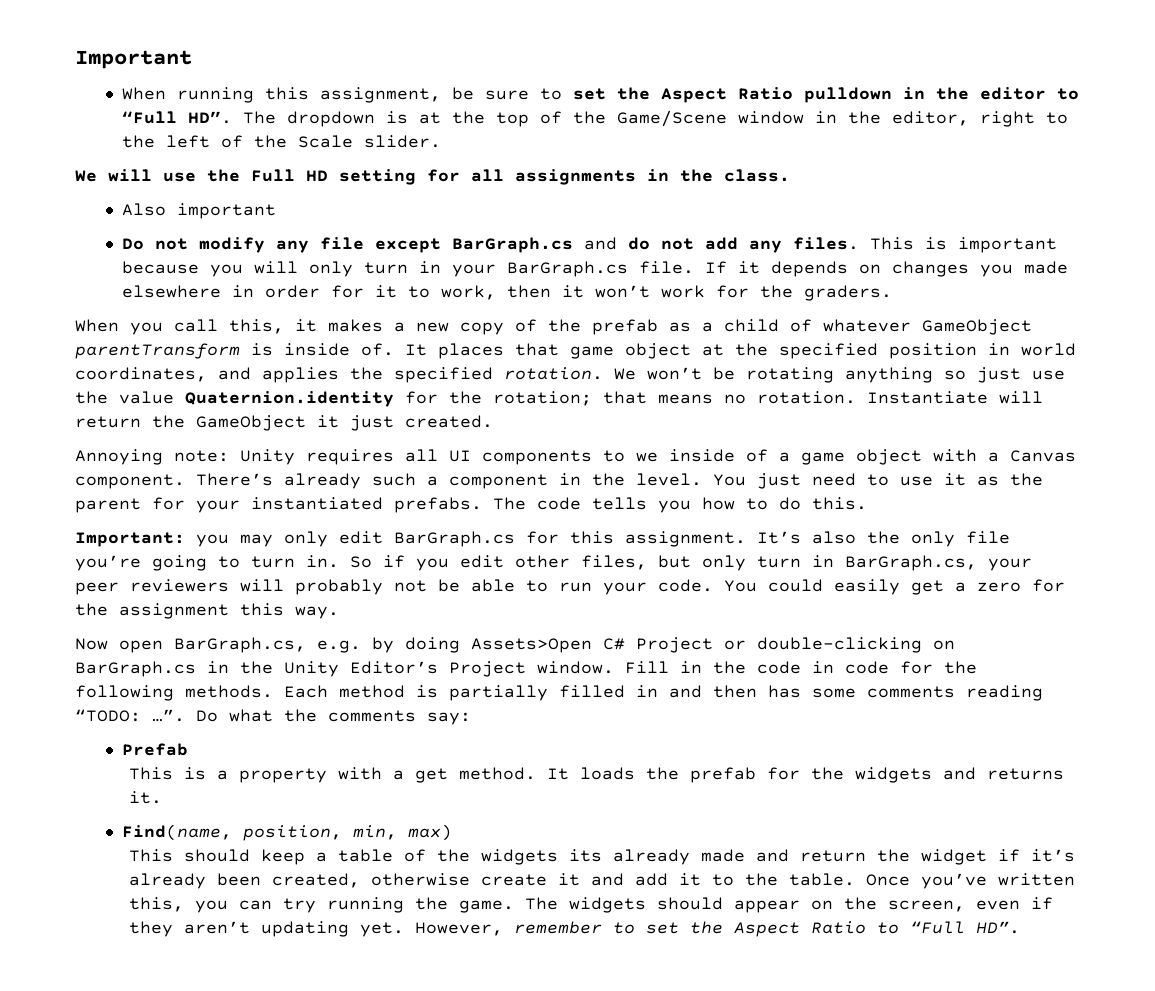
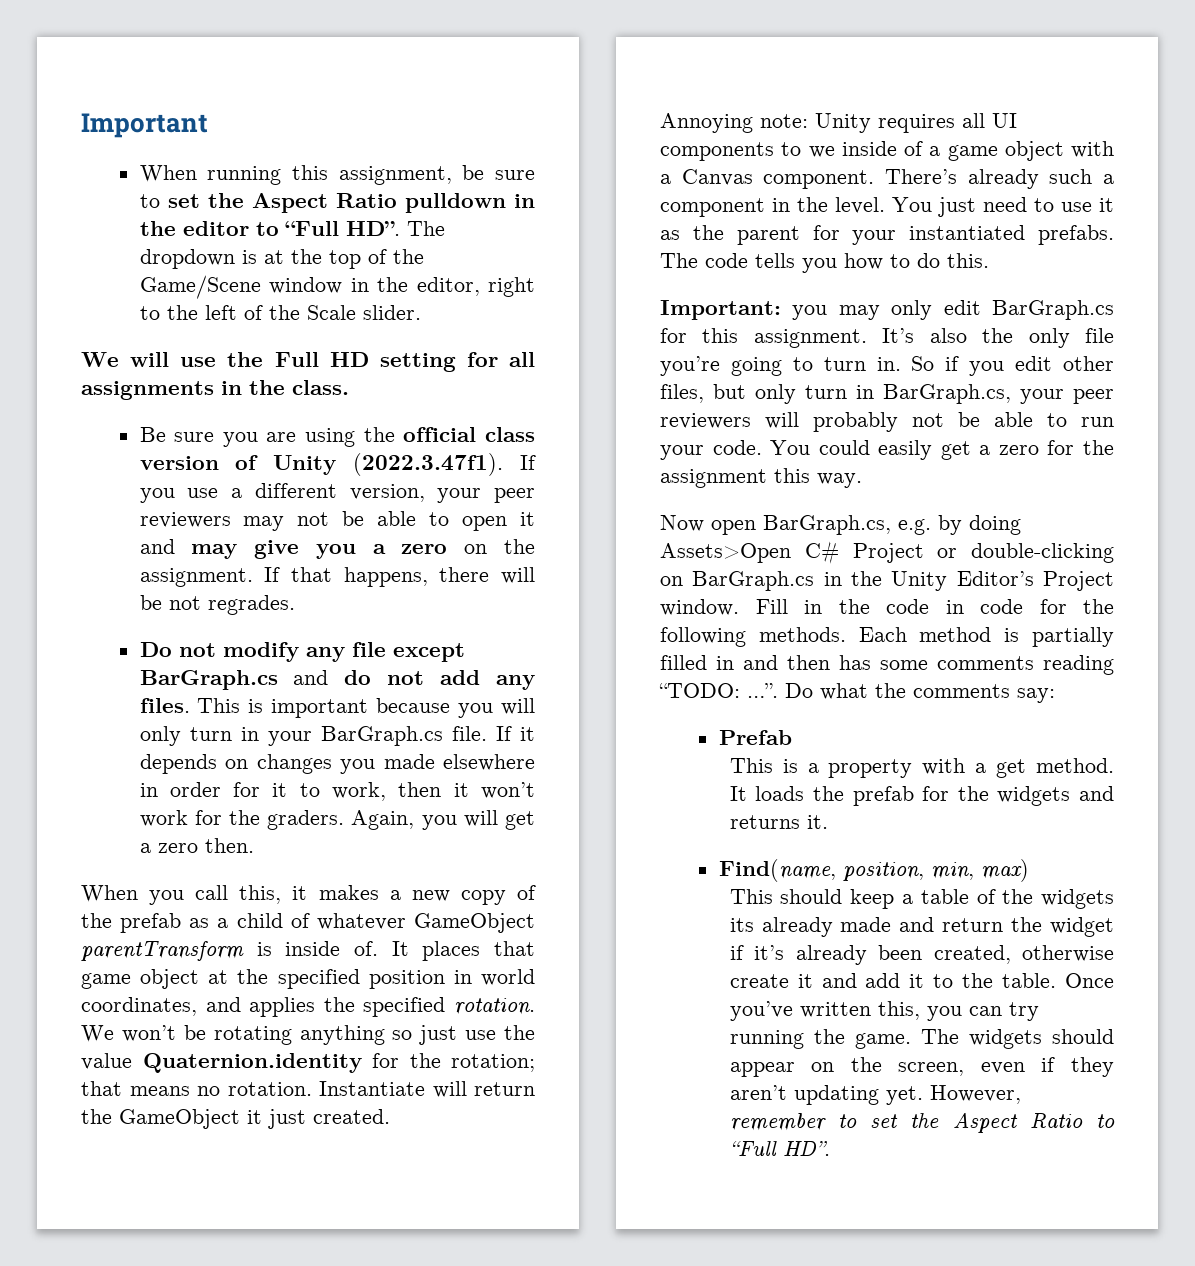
[121,203,276,219] Also important -> [139,427,535,447] [139,453,536,476] [139,483,535,503] [139,511,535,531] [139,539,535,559] [139,567,535,587] [139,595,295,615] Be sure you are using the official class version of Unity (2022.3.47f1). If you use a different version, your peer reviewers may not be able to open it and may give you a zero on the assignment. If that happens, there will be not regrades.
(892, 293) none -> [351,810,535,830] [139,838,254,853] Again, you will get a zero then.

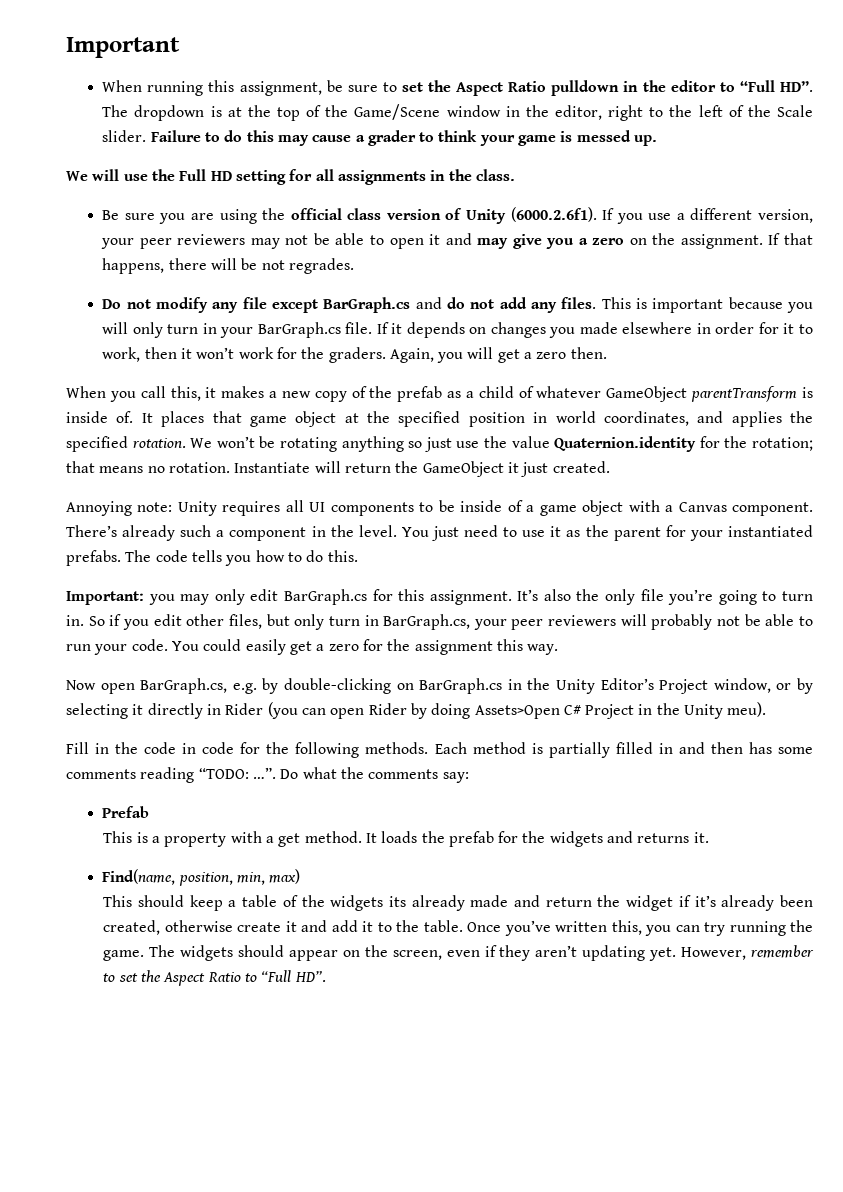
(421, 312) none -> [150,130,658,146] Failure to do this may cause a grader to think your game is messed up.
[353,453,504,476] (2022.3.47f1). -> [510,207,597,222] (6000.2.6f1).
[808,146,835,158] we -> [438,500,455,512] be
[969,515,1021,535] [660,541,958,564] doing Assets>Open C# Project or -> (279, 686) none
[660,599,739,616] window. -> [713,678,814,694] [66,702,767,719] window, or by selecting it directly in Rider (you can open Rider by doing Assets>Open C# Project in the Unity meu). //

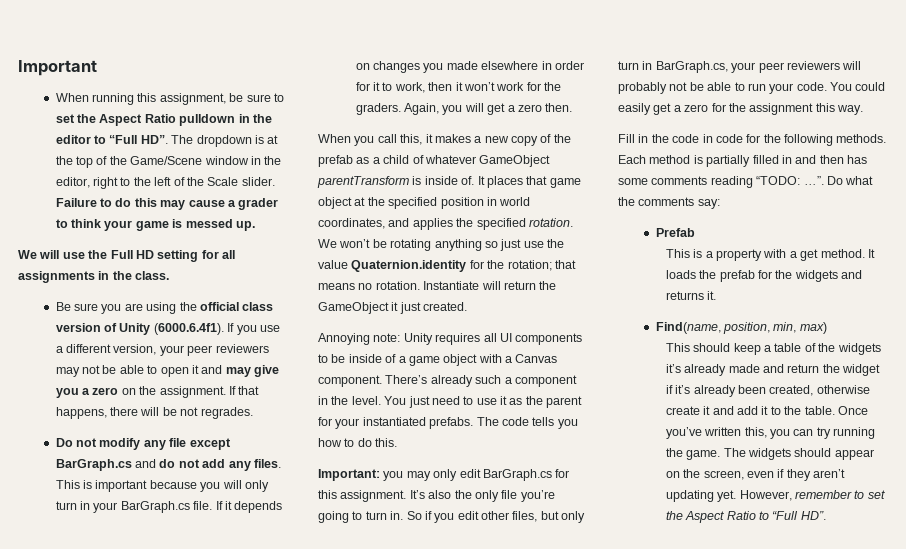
[510,207,597,222] (6000.2.6f1). -> [153,323,224,335] (6000.6.4f1).
[66,678,814,694] [66,702,767,719] // Now open BarGraph.cs, e.g. by double-clicking on BarGraph.cs in the Unity Editor’s Project window, or by selecting it directly in Rider (you can open Rider by doing Assets>Open C# Project in the Unity meu). -> (863, 110) none
[388,896,406,907] its -> [665,364,681,373] it’s

